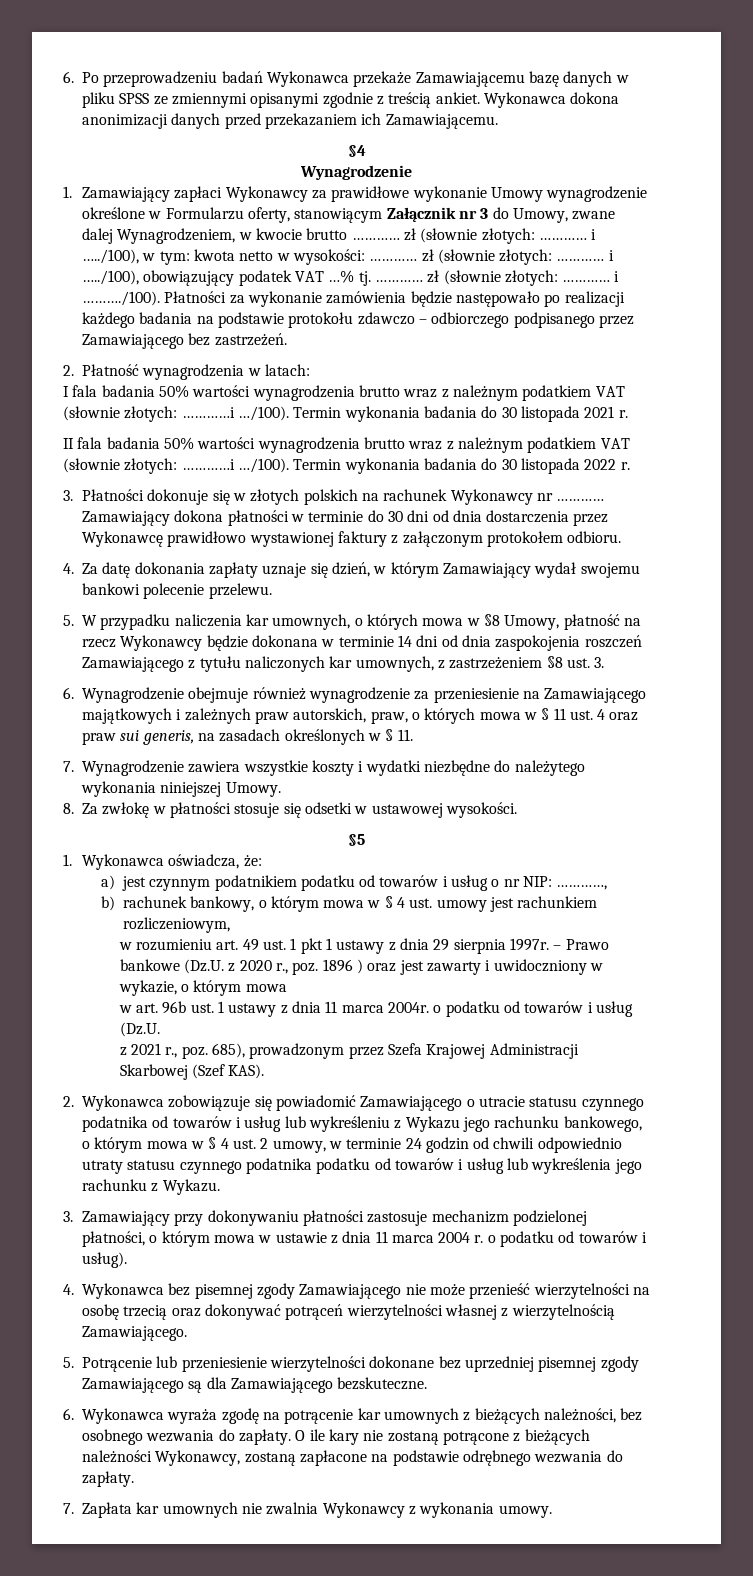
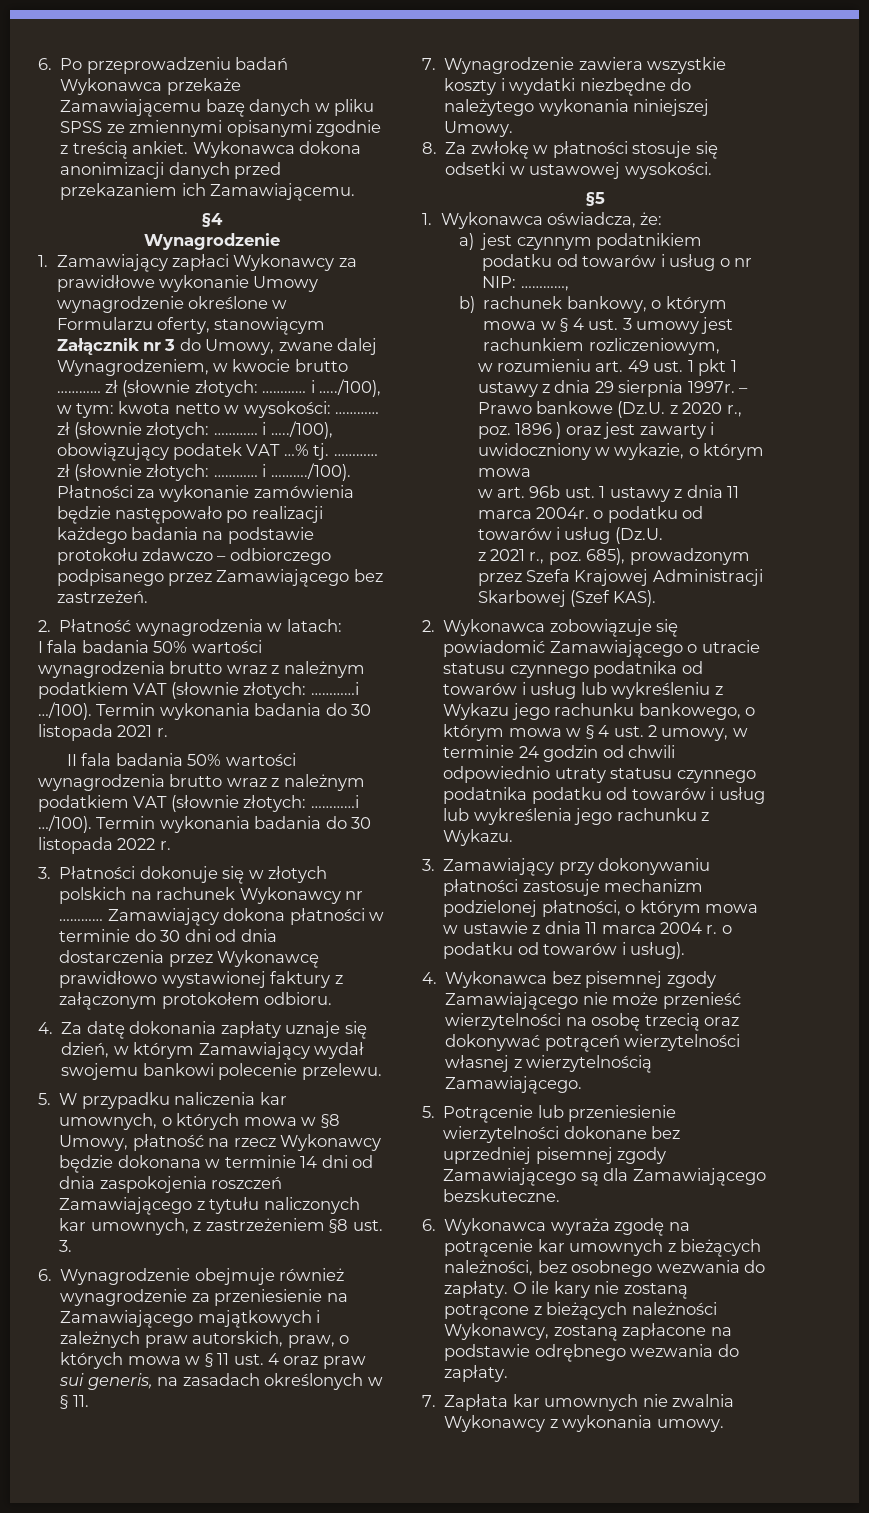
(433, 903) none -> [622,318,632,330] 3

